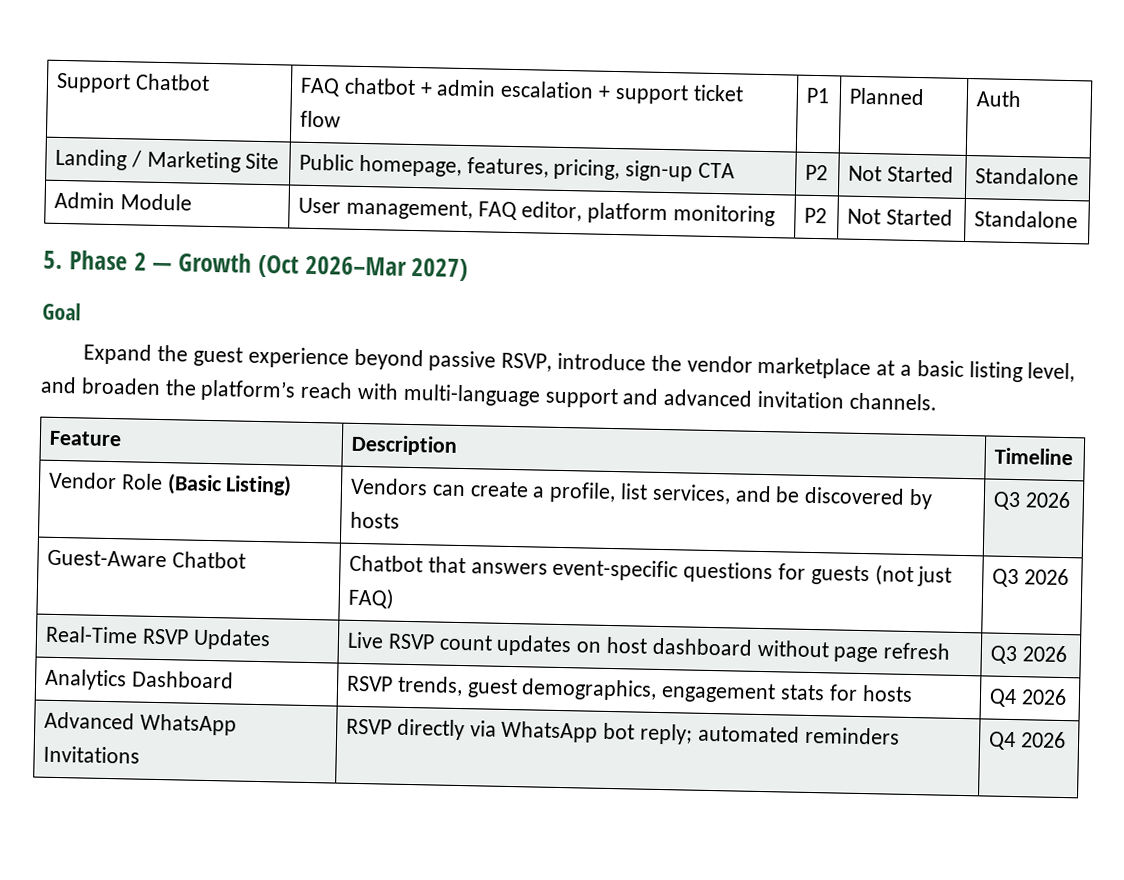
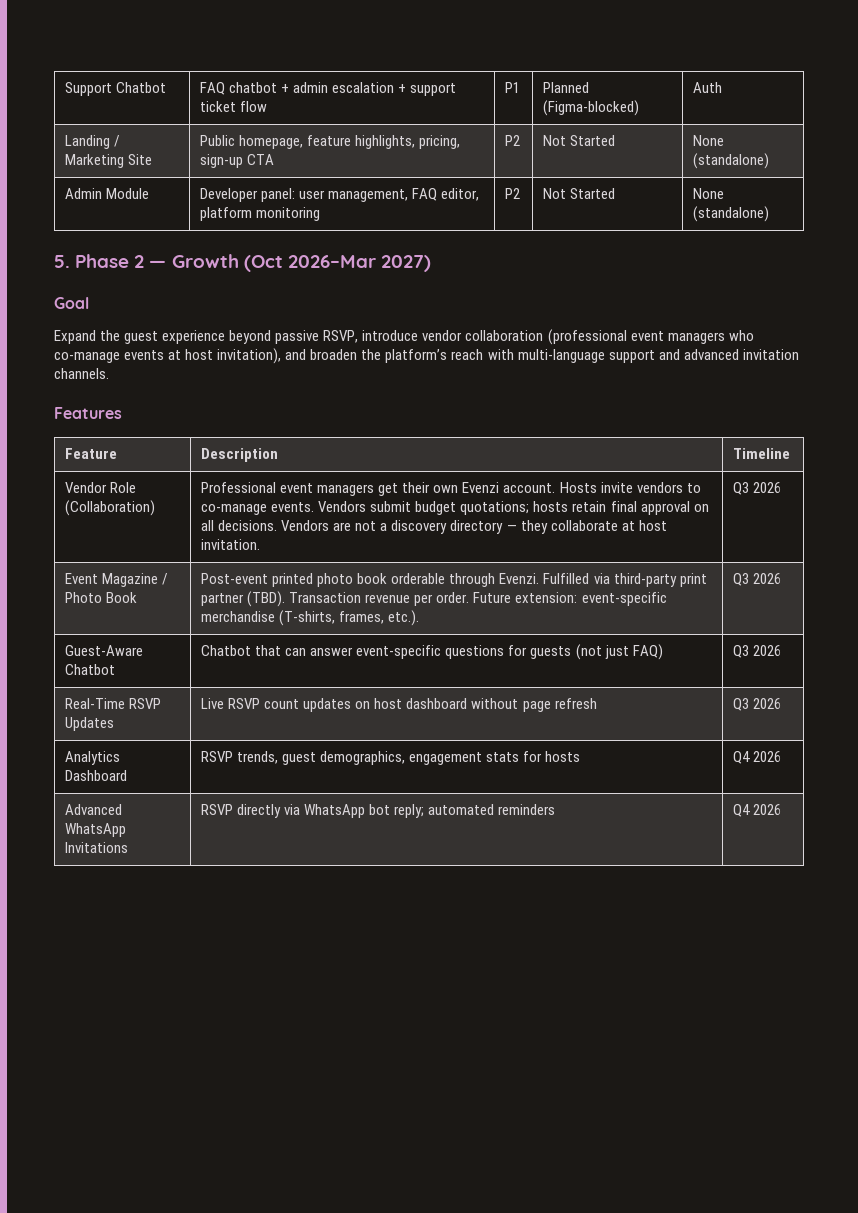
(925, 96) none -> [543,100,640,116] (Figma-blocked)
[466,157,549,178] features, -> [307,135,416,149] feature highlights,
[974,167,1079,186] Standalone -> [693,135,725,146] [693,153,770,169] None (standalone)
[297,197,341,214] User -> [200,188,326,202] Developer panel: user
[973,210,1078,229] Standalone -> [693,188,725,199] [693,206,770,222] None (standalone)
[650,354,1076,383] the vendor marketplace at a basic listing level, -> [422,329,754,345] [54,348,282,364] vendor collaboration (professional event managers who co-manage events at host invitation),
(937, 401) none -> [54,407,122,419] // Features
[166,473,293,497] [349,477,934,510] [349,511,400,529] (Basic Listing) | Vendors can create a profile, list services, and be discovered by hosts -> [65,500,156,516] [201,482,701,496] [201,501,709,515] [201,520,667,534] [201,539,261,550] [733,482,782,495] [65,573,169,587] [65,592,138,603] [201,573,707,587] [201,591,667,607] [201,610,420,626] (Collaboration) | Professional event managers get their own Evenzi account. Hosts invite vendors to co-manage events. Vendors submit budget quotations; hosts retain final approval on all decisions. Vendors are not a discovery directory — they collaborate at host invitation. | Q3 2026 // Event Magazine / Photo Book | Post-event printed photo book orderable through Evenzi. Fulfilled via third-party print partner (TBD). Transaction revenue per order. Future extension: event-specific merchandise (T-shirts, frames, etc.).
[470,562,548,575] answers -> [285,647,354,656] can answer

